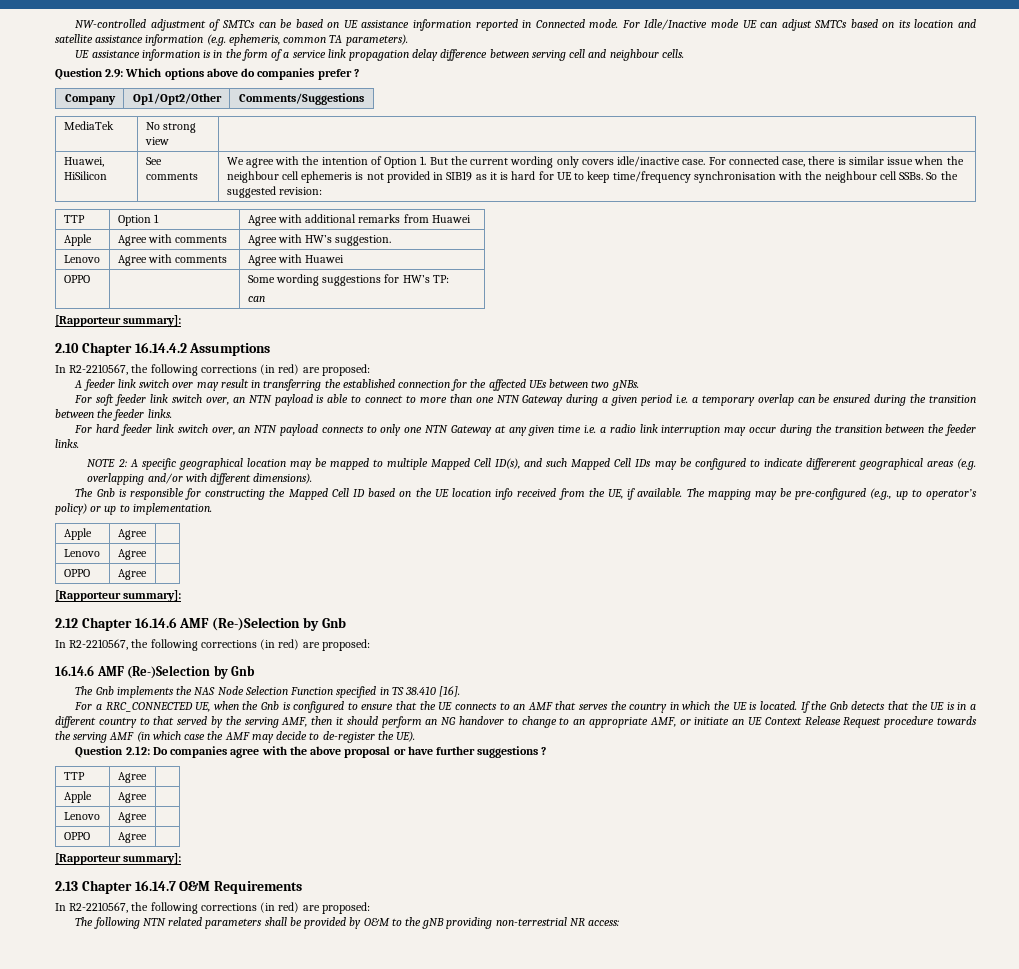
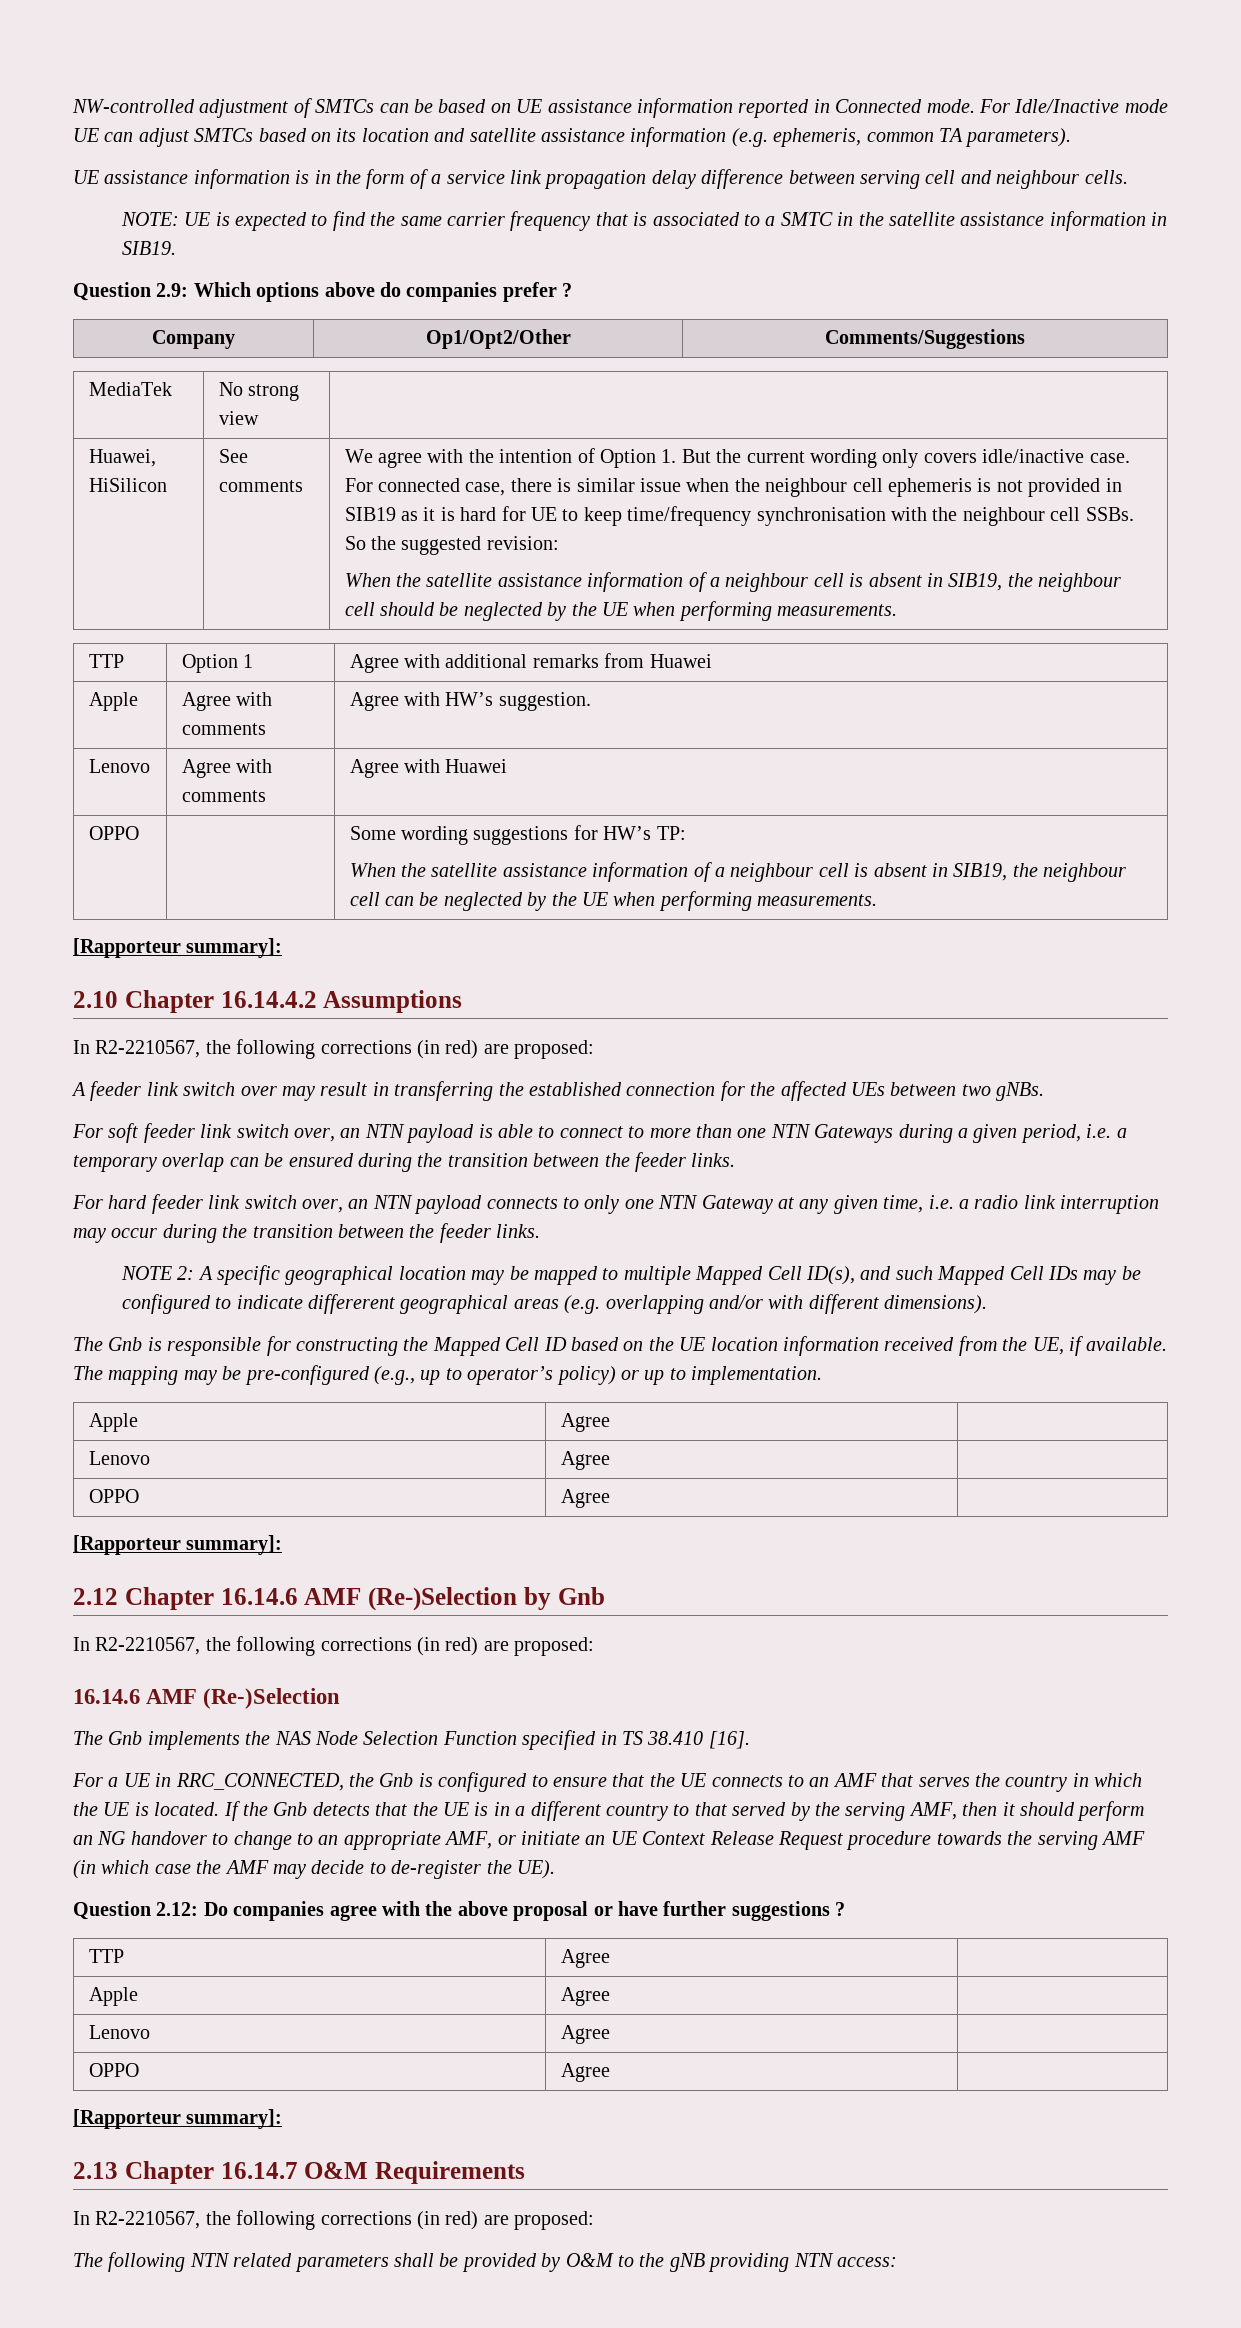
(684, 53) none -> [120,211,1168,231] [121,241,176,255] // NOTE: UE is expected to find the same carrier frequency that is associated to a SMTC in the satellite assistance information in SIB19.
(322, 191) none -> [344,572,1122,592] [344,601,898,621] // When the satellite assistance information of a neighbour cell is absent in SIB19, the neighbour cell should be neglected by the UE when performing measurements.
[247,296,265,302] can -> [349,862,1127,882] [349,891,878,911] When the satellite assistance information of a neighbour cell is absent in SIB19, the neighbour cell can be neglected by the UE when performing measurements.
[522,395,564,406] Gateway -> [814,1124,894,1143] Gateways
[641,394,673,406] period -> [1020,1124,1081,1143] period,
[558,425,582,433] time -> [883,1195,924,1213] time,
[495,488,514,500] info -> [782,1336,879,1356] information
[213,665,256,679] by Gnb -> (341, 1698) none
[105,701,239,712] RRC_CONNECTED UE, when -> [123,1773,344,1791] UE in RRC_CONNECTED,
[495,917,585,926] non-terrestrial NR -> [793,2253,834,2267] NTN

